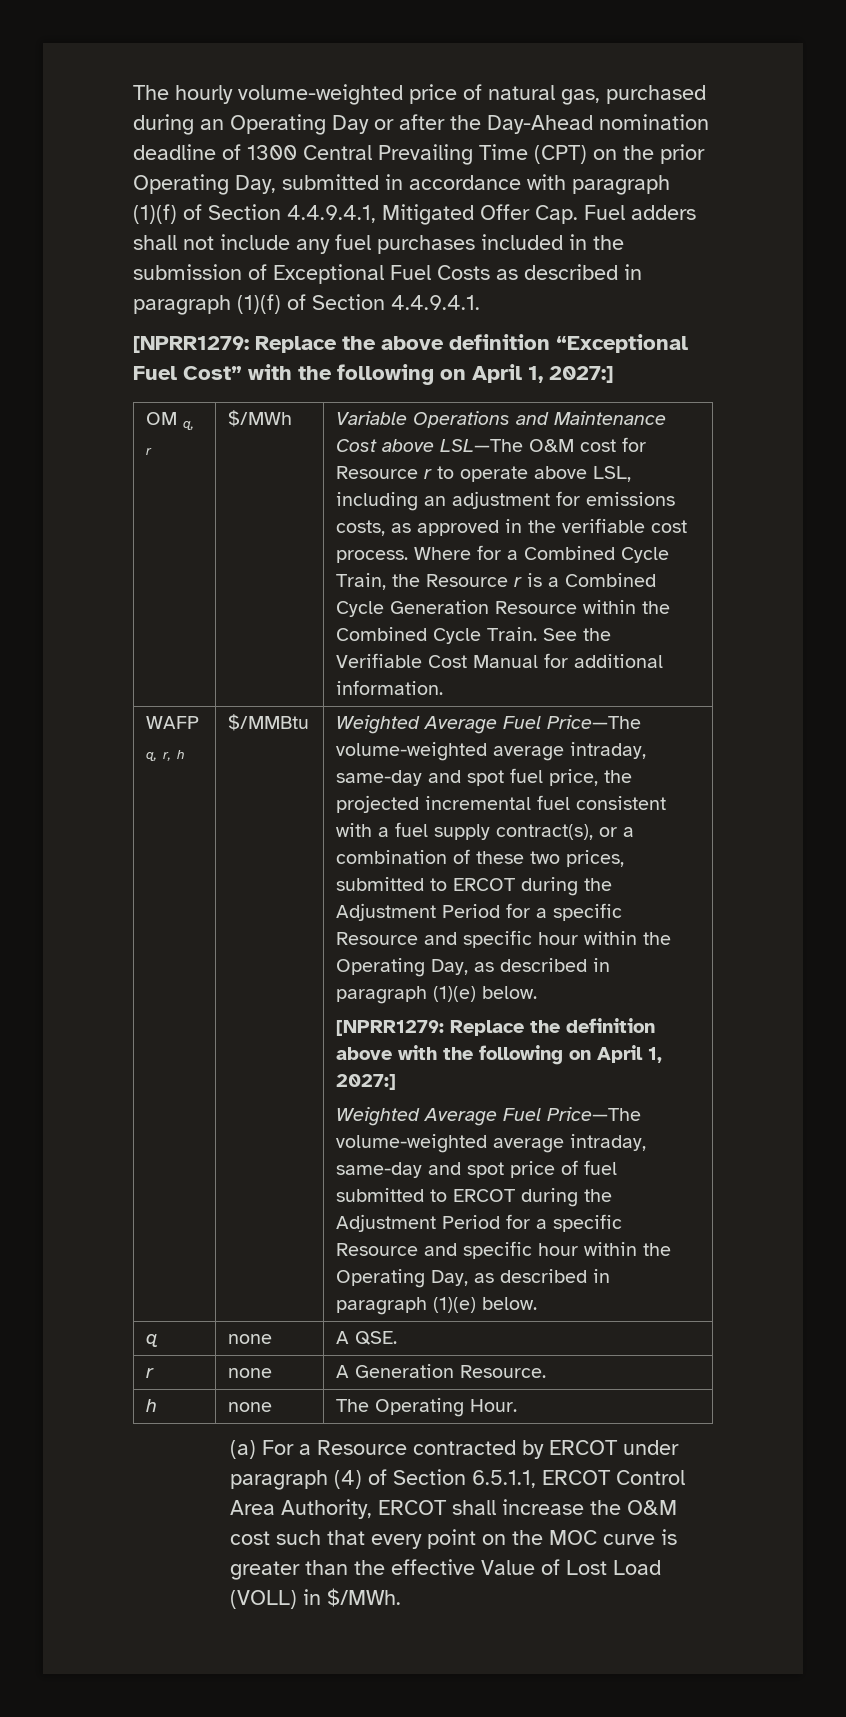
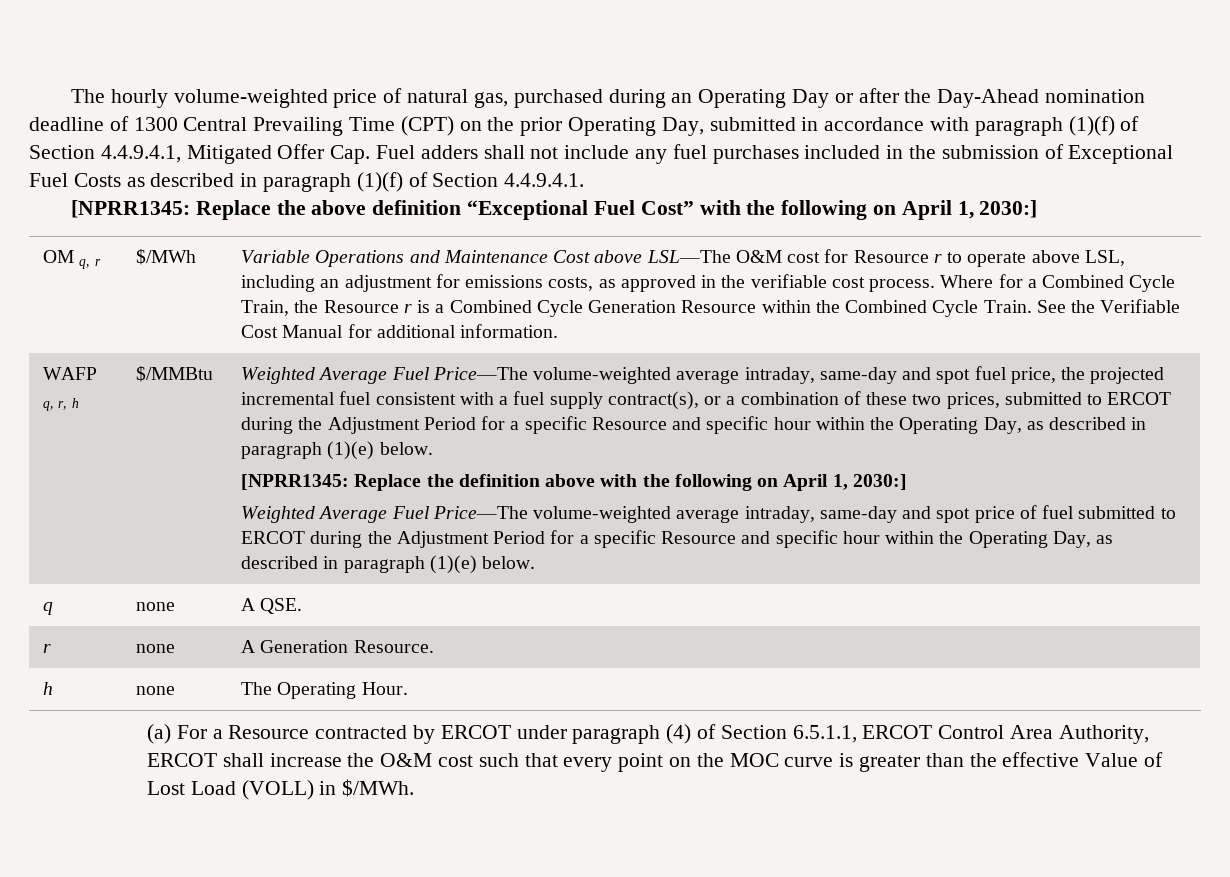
[133,336,249,353] [NPRR1279: -> [71,200,191,218] [NPRR1345:
[549,366,613,383] 2027:] -> [979,200,1038,218] 2030:]
[335,1020,444,1036] [NPRR1279: -> [240,474,349,490] [NPRR1345:
[335,1074,396,1090] 2027:] -> [852,474,907,490] 2030:]

